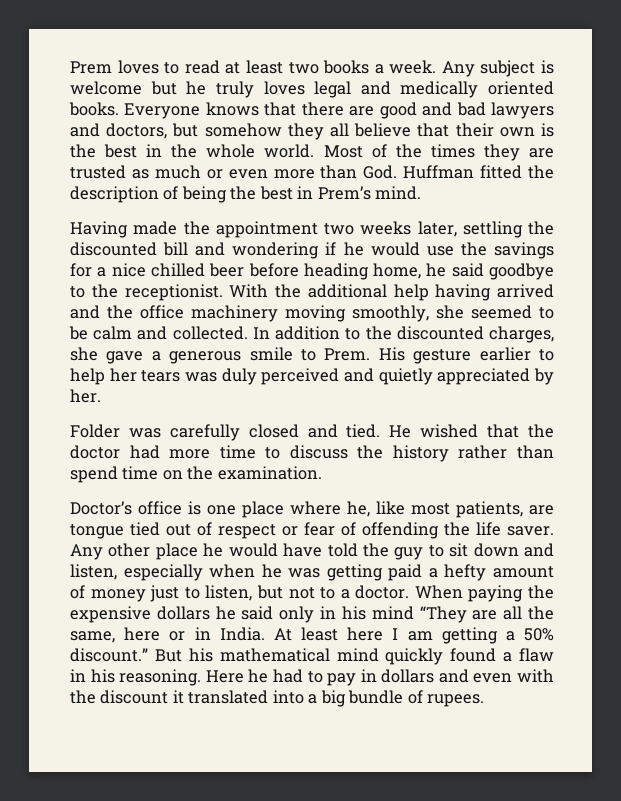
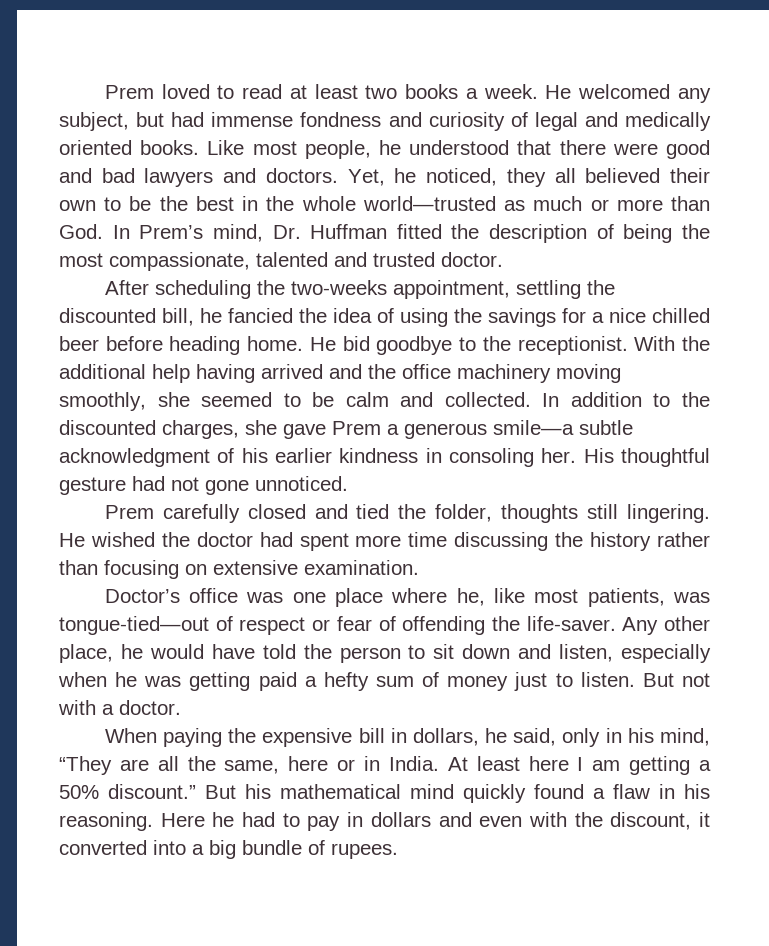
[70,60,159,74] Prem loves -> [104,84,210,99] Prem loved
[441,60,554,77] [70,81,305,98] Any subject is welcome but he truly loves -> [545,84,711,103] [59,112,528,131] He welcomed any subject, but had immense fondness and curiosity of
[124,102,259,119] Everyone knows -> [207,140,510,159] Like most people, he understood
[349,106,375,116] are -> [612,143,658,155] were
[106,123,554,140] doctors, but somehow they all believe that their own is -> [265,168,711,187] [59,196,152,211] doctors. Yet, he noticed, they all believed their own to be
[264,144,554,161] [70,165,126,179] world. Most of the times they are trusted -> [362,196,496,211] world—trusted
[228,169,268,179] even -> (609, 205) none
(398, 172) none -> [112,224,301,242] In Prem’s mind, Dr.
[259,186,422,200] [70,221,554,238] [70,242,454,259] best in Prem’s mind. // Having made the appointment two weeks later, settling the discounted bill and wondering if he would use -> [59,252,503,271] [104,280,615,299] [59,308,448,327] most compassionate, talented and trusted doctor. // After scheduling the two-weeks appointment, settling the discounted bill, he fancied the idea of using
[373,263,484,279] home, he said -> [247,336,370,351] home. He bid
(144, 357) none -> [332,421,381,435] Prem
[249,347,554,364] [70,368,554,385] [70,389,101,403] [70,424,381,441] smile to Prem. His gesture earlier to help her tears was duly perceived and quietly appreciated by her. // Folder was carefully closed and tied. -> [493,420,633,435] [59,448,710,467] [59,476,348,495] [104,504,710,523] smile—a subtle acknowledgment of his earlier kindness in consoling her. His thoughtful gesture had not gone unnoticed. // Prem carefully closed and tied the folder, thoughts still lingering.
[487,424,520,438] that -> (155, 539) none
(160, 452) none -> [299,533,349,551] spent
[265,445,348,459] to discuss -> [454,532,549,551] discussing
[70,466,214,483] spend time on the -> [104,560,298,579] focusing on extensive
[188,501,201,515] is -> [246,592,284,603] was
[529,505,554,515] [70,522,191,539] are tongue tied out -> [673,592,711,603] [59,616,209,635] was tongue-tied—out
[476,522,554,536] life saver. -> [526,616,616,631] life-saver.
[155,543,198,560] place -> [59,644,113,663] place,
[394,547,424,560] guy -> [339,647,401,663] person
[493,566,554,578] amount -> [376,676,414,687] sum
[205,585,336,601] listen, but not to -> [580,672,710,687] [58,700,96,715] listen. But not with
(410, 592) none -> (181, 707) //
[156,606,274,620] dollars he said -> [358,728,557,746] bill in dollars, he said,
[371,606,414,620] mind -> [659,728,710,746] mind,
[100,690,269,704] discount it translated -> [610,812,710,830] [59,840,147,855] discount, it converted

